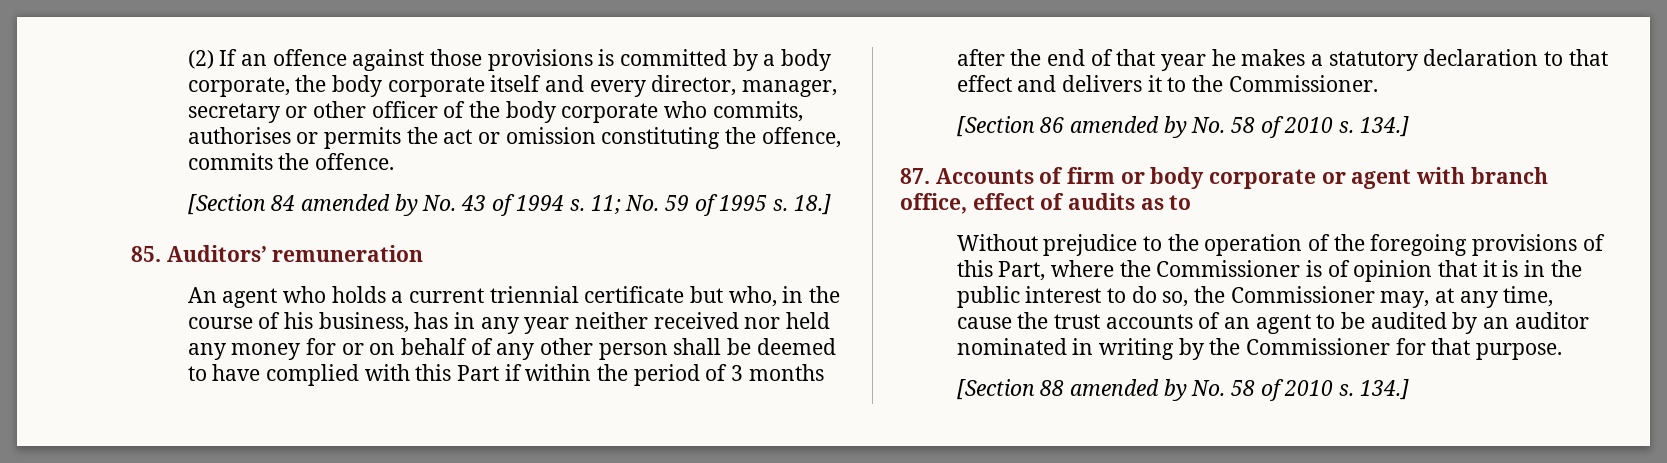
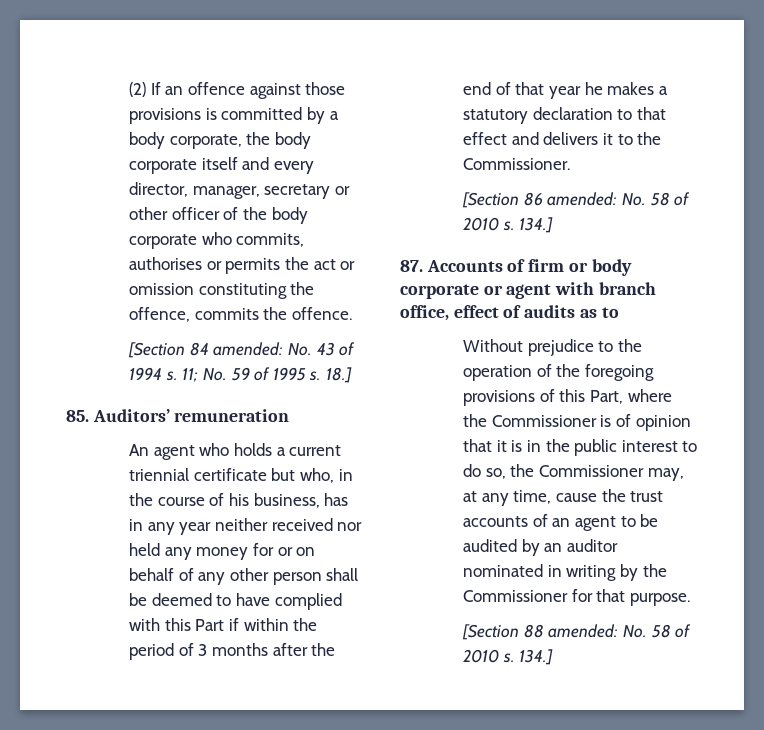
[300,194,418,216] amended by -> [213,342,284,356] amended:
[1069,116,1187,138] amended by -> [547,192,618,206] amended:
[1069,379,1187,401] amended by -> [548,624,619,638] amended:

